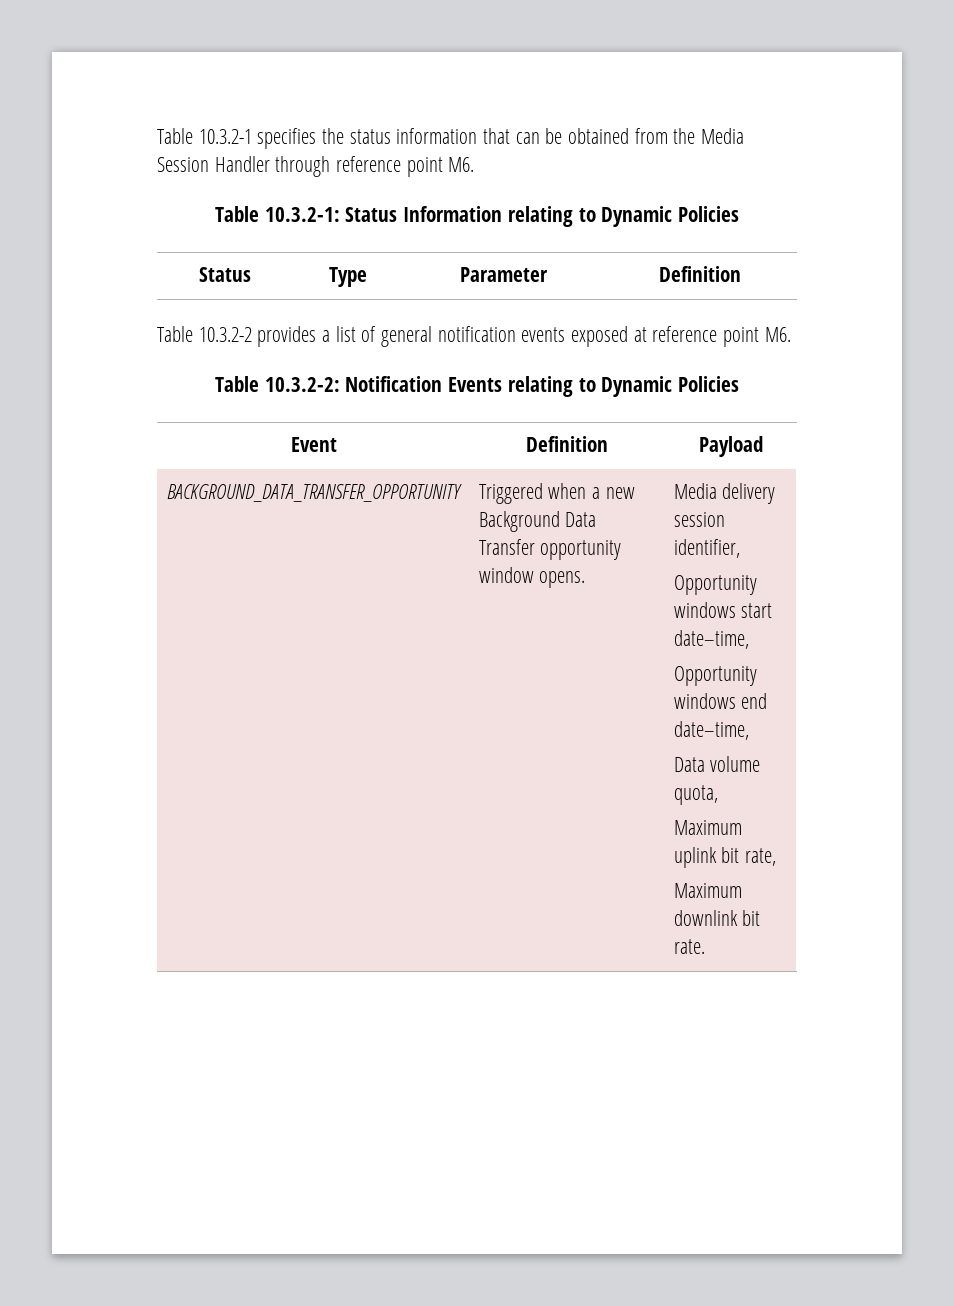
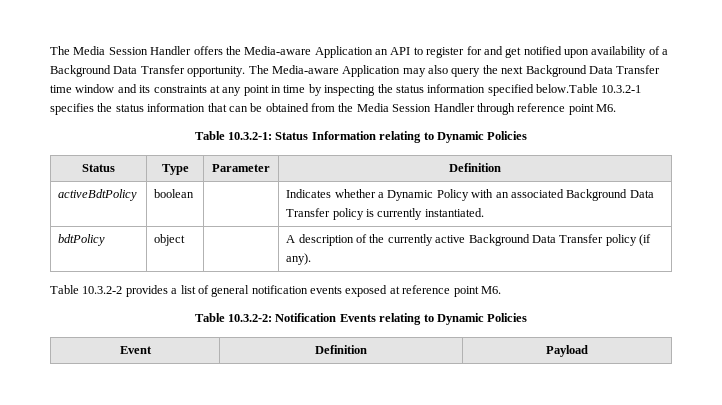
[157,128,193,144] Table -> [50,46,669,58] [50,65,661,77] [50,84,598,96] The Media Session Handler offers the Media-aware Application an API to register for and get notified upon availability of a Background Data Transfer opportunity. The Media-aware Application may also query the next Background Data Transfer time window and its constraints at any point in time by inspecting the status information specified below.Table
(741, 274) none -> [58,189,138,201] [154,189,195,198] [286,189,654,201] [286,208,484,220] [58,234,106,246] [154,234,186,246] [286,234,652,246] [286,253,312,265] // activeBdtPolicy | boolean | | Indicates whether a Dynamic Policy with an associated Background Data Transfer policy is currently instantiated. // bdtPolicy | object | | A description of the currently active Background Data Transfer policy (if any).
[166,484,462,502] [478,483,635,504] [478,511,597,532] [478,539,622,560] [478,567,586,588] [673,483,776,504] [673,512,725,527] [673,539,740,558] [673,575,757,595] [673,602,773,618] [673,630,749,649] [673,666,757,686] [673,693,768,709] [673,721,749,740] [673,756,761,772] [673,785,718,805] [673,820,742,835] [673,847,777,868] [673,883,742,898] [673,910,761,926] [673,939,705,954] // BACKGROUND_DATA_TRANSFER_OPPORTUNITY | Triggered when a new Background Data Transfer opportunity window opens. | Media delivery session identifier, // Opportunity windows start date–time, // Opportunity windows end date–time, // Data volume quota, // Maximum uplink bit rate, // Maximum downlink bit rate. -> (588, 351) none

